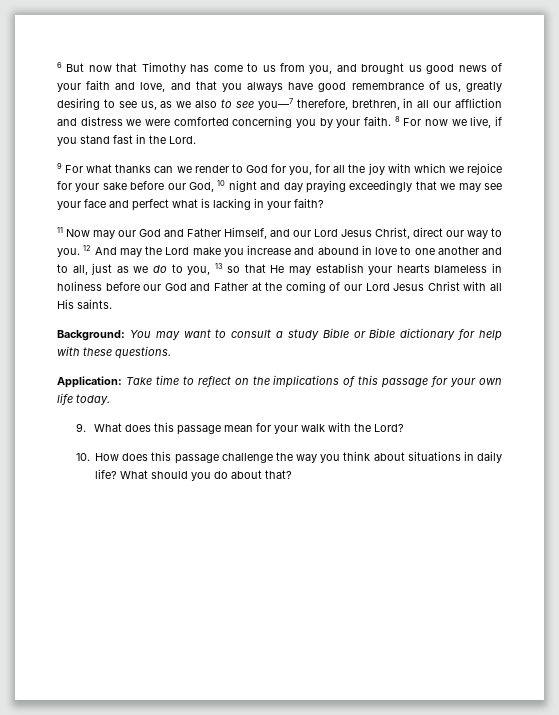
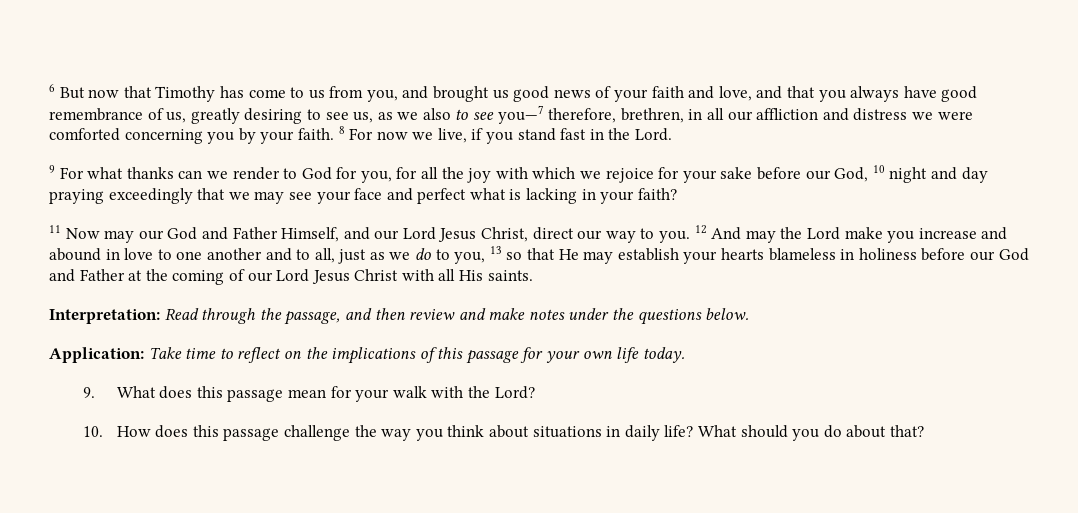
[57,328,503,341] [57,346,171,359] Background: You may want to consult a study Bible or Bible dictionary for help with these questions. -> [49,308,750,325] Interpretation: Read through the passage, and then review and make notes under the questions below.

